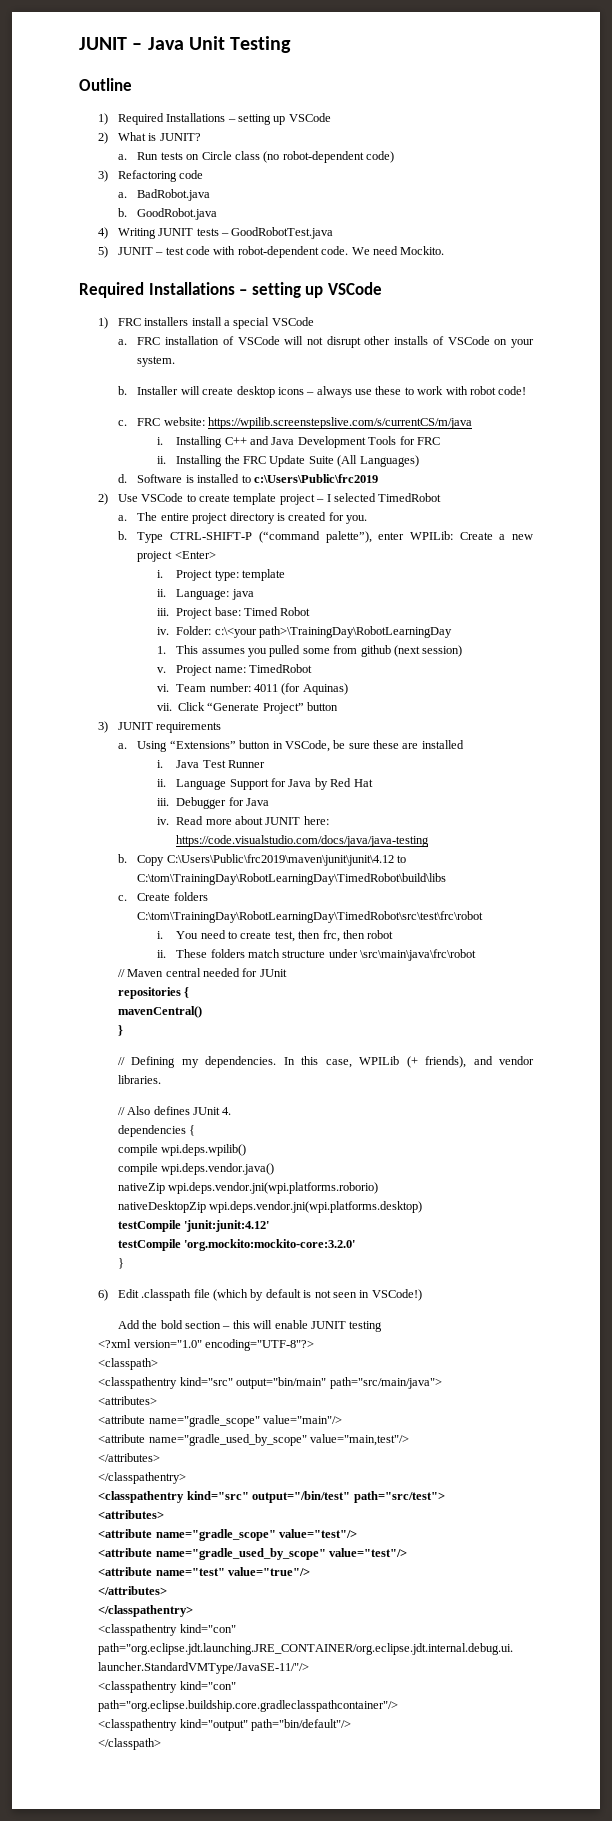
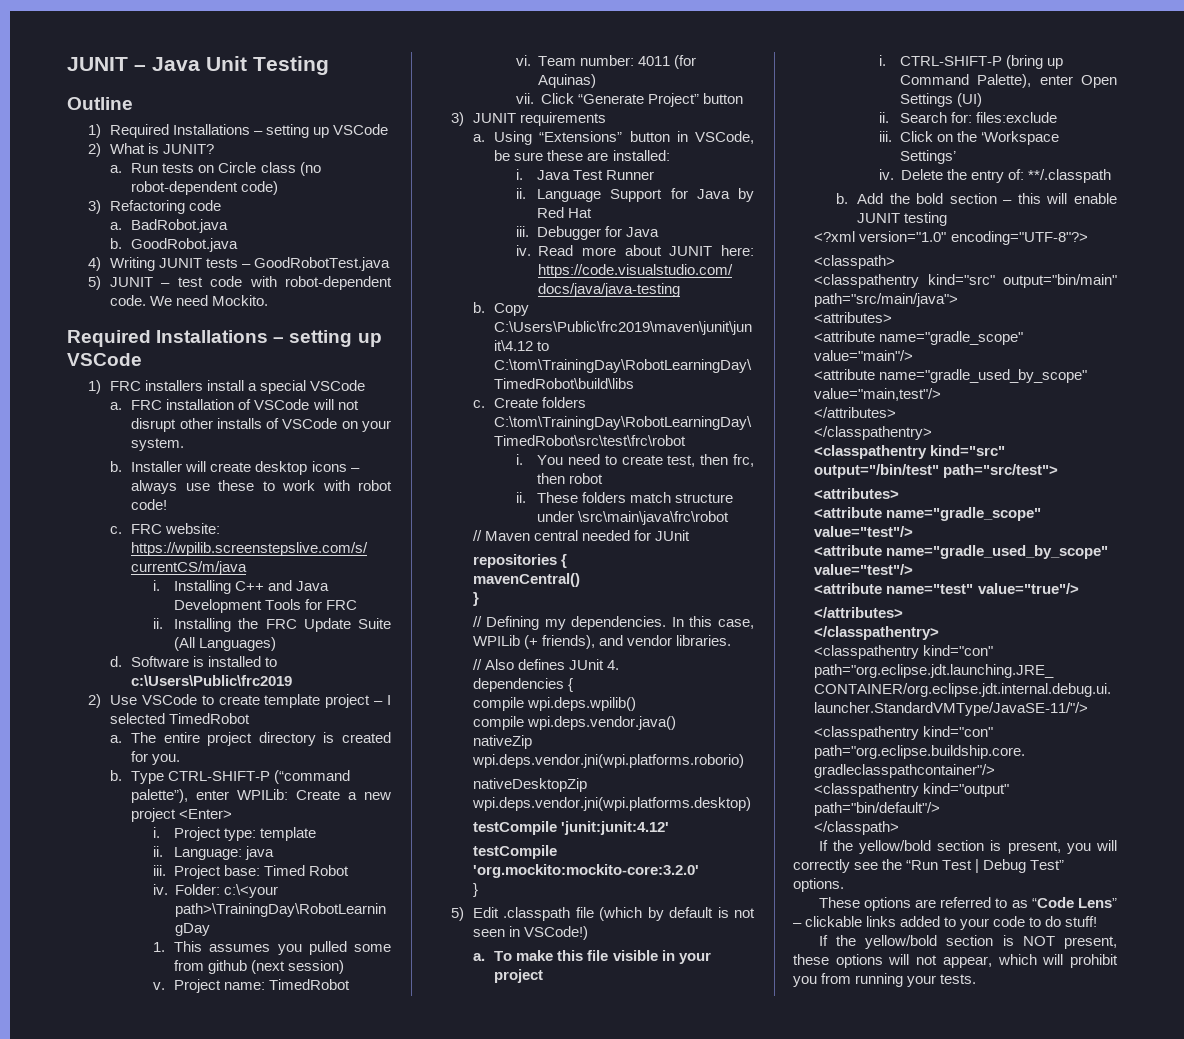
[421,740,464,749] installed -> [612,150,670,161] installed:
[98,1289,109,1301] 6) -> [451,907,465,921] 5)
(422, 1295) none -> [472,950,711,964] [494,969,544,983] [878,55,1064,69] [900,74,1117,88] [900,93,983,107] [878,112,1058,123] [878,131,1060,145] [900,150,957,164] [878,169,1112,183] [835,193,848,204] a. To make this file visible in your project // i. CTRL-SHIFT-P (bring up Command Palette), enter Open Settings (UI) // ii. Search for: files:exclude // iii. Click on the ‘Workspace Settings’ // iv. Delete the entry of: **/.classpath // b.
(162, 1744) none -> [818,840,1117,854] [793,859,1065,873] [793,878,844,892] [818,897,1117,911] [793,916,1098,930] [818,935,1117,949] [793,954,1118,968] [793,973,977,987] // If the yellow/bold section is present, you will correctly see the “Run Test | Debug Test” options. // These options are referred to as “Code Lens” – clickable links added to your code to do stuff! // If the yellow/bold section is NOT present, these options will not appear, which will prohibit you from running your tests.

